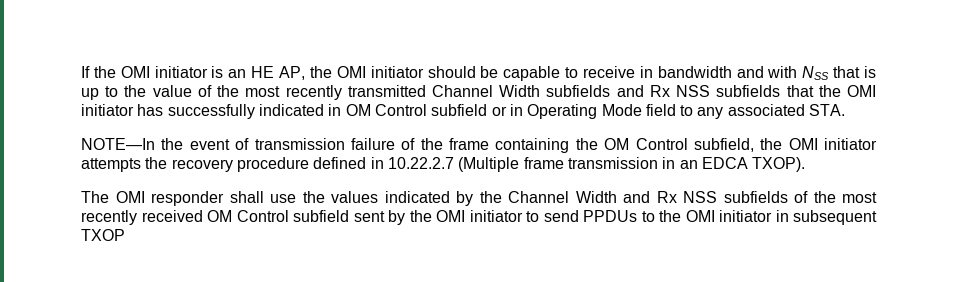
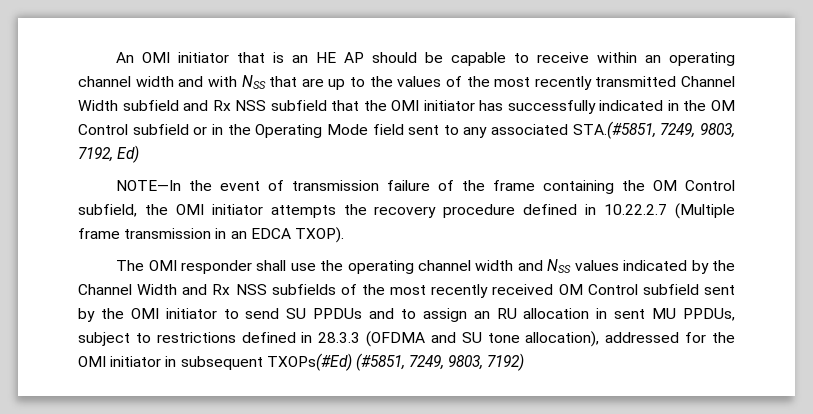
[81,66,208,78] If the OMI initiator -> [116,52,266,63] An OMI initiator that
[279,66,424,80] AP, the OMI initiator -> [344,52,365,63] AP
[639,66,732,78] in bandwidth -> [597,52,735,66] [78,76,174,87] within an operating channel width
[864,66,877,78] is -> [301,78,324,87] are
[152,85,192,97] value -> [397,76,442,87] values
[546,85,781,97] subfields and Rx NSS subfields -> [122,100,327,111] subfield and Rx NSS subfield
(342, 110) none -> [683,100,707,111] the
(523, 110) none -> [227,124,251,135] the
(676, 110) none -> [408,125,440,135] sent
[809,104,846,116] STA. -> [572,121,735,139] [78,145,140,163] STA.(#5851, 7249, 9803, 7192, Ed)
(325, 197) none -> [347,259,572,274] operating channel width and NSS
[583,210,655,222] PPDUs to -> [286,308,735,322] [78,331,707,347] SU PPDUs and to assign an RU allocation in sent MU PPDUs, subject to restrictions defined in 28.3.3 (OFDMA and SU tone allocation), addressed for
[81,229,125,241] TXOP -> [266,353,525,371] TXOPs(#Ed) (#5851, 7249, 9803, 7192)

